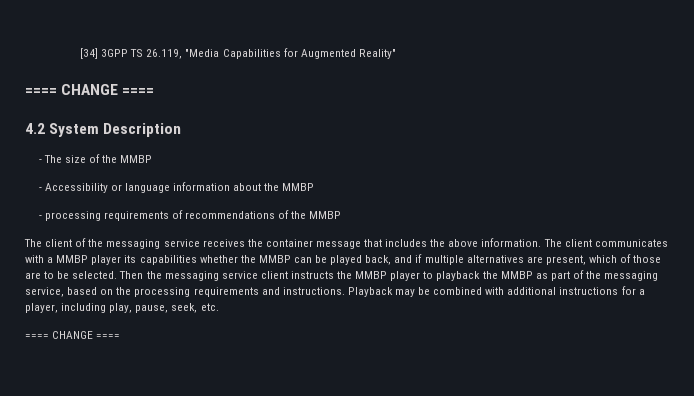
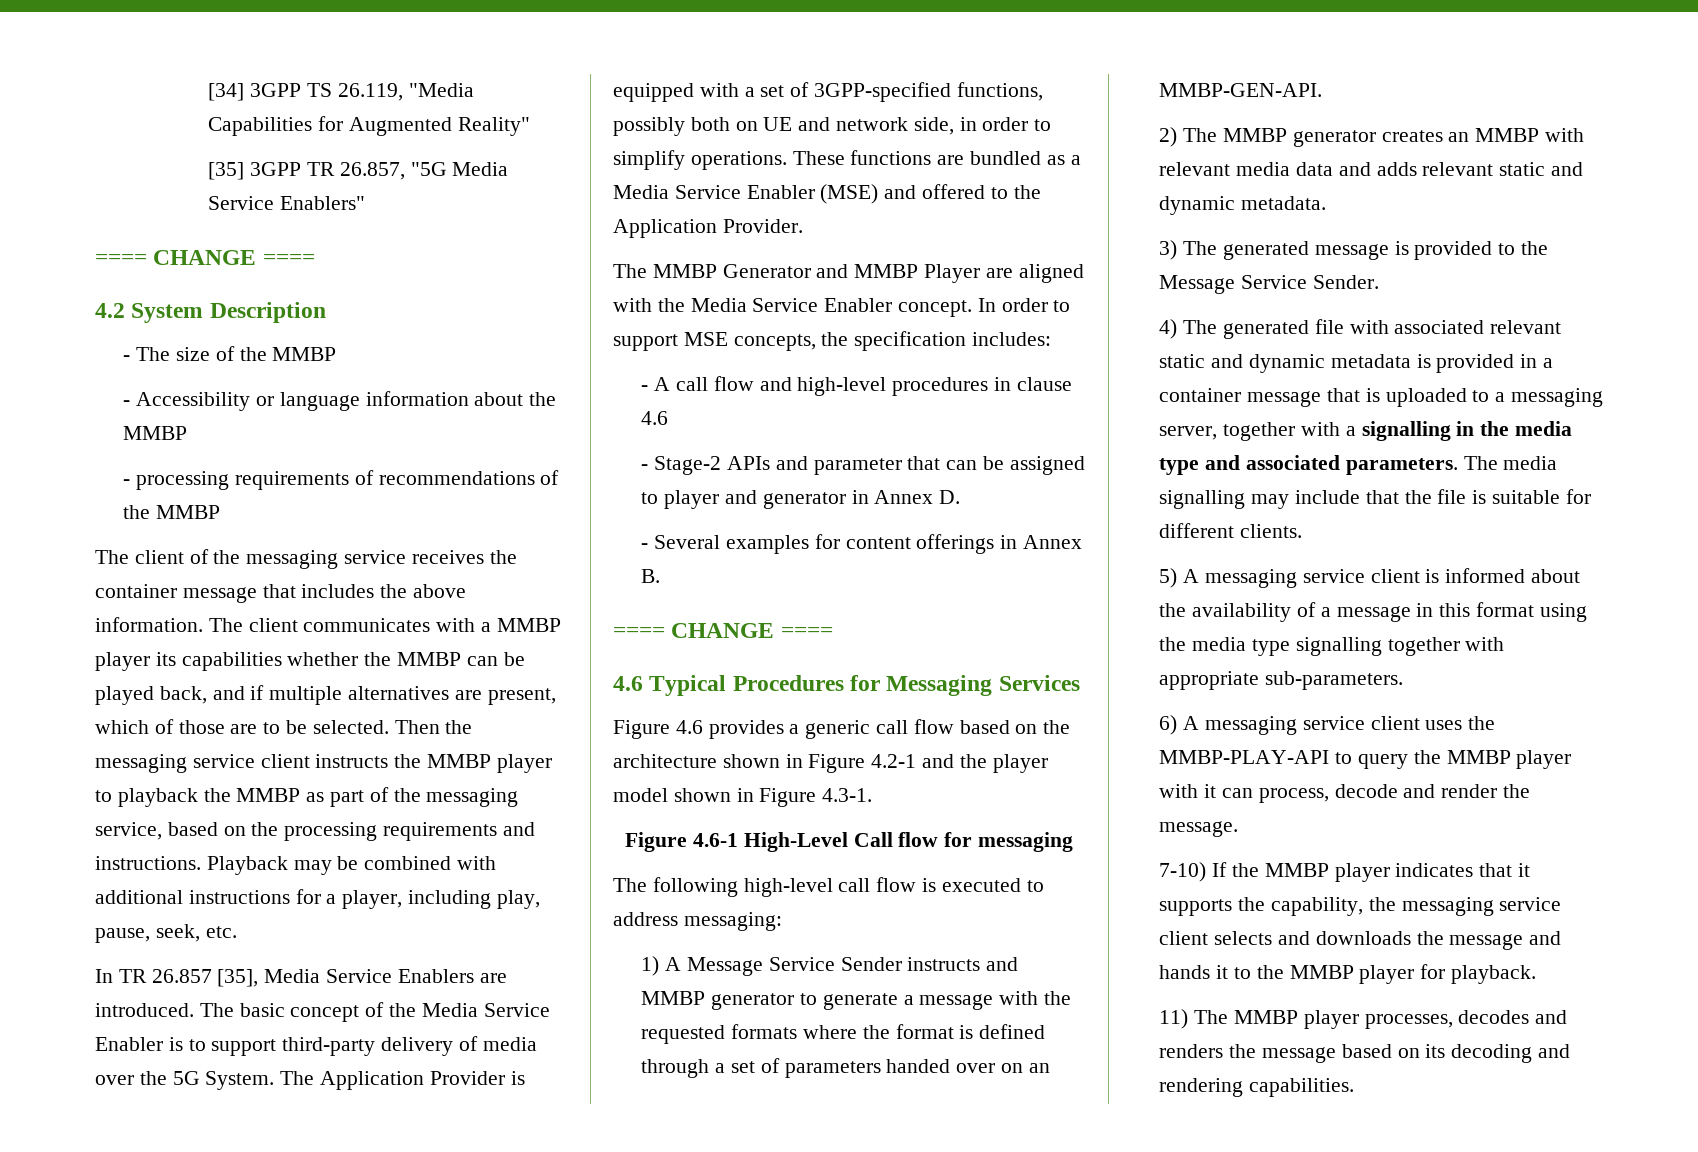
(396, 54) none -> [208,162,509,180] [208,196,366,210] // [35] 3GPP TR 26.857, "5G Media Service Enablers"
[25,331,121,339] ==== CHANGE ==== -> [95,969,507,987] [95,1002,550,1022] [95,1036,537,1056] [95,1071,525,1090] [613,82,1043,102] [613,117,1052,136] [613,150,1081,170] [613,184,1041,204] [613,219,803,238] [613,264,1084,283] [613,298,1071,317] [613,331,1052,351] [641,376,1072,396] [641,411,669,425] [641,456,1085,475] [641,490,961,509] [641,534,1082,554] [641,569,661,583] [613,623,833,638] [613,675,1080,696] [613,719,1071,739] [613,754,1048,773] [613,788,873,807] [625,832,1073,852] [613,877,1044,897] [613,912,782,931] [641,956,1019,976] [641,991,1071,1010] [641,1024,1046,1044] [641,1058,1050,1078] [1159,83,1323,97] [1159,127,1584,147] [1159,162,1583,176] [1159,196,1327,215] [1159,240,1548,260] [1159,275,1379,294] [1159,319,1562,339] [1159,354,1553,373] [1159,388,1603,407] [1159,421,1572,441] [1159,455,1558,475] [1159,489,1591,509] [1159,523,1303,538] [1159,568,1580,588] [1159,602,1587,622] [1159,637,1505,656] [1159,671,1404,690] [1159,715,1496,735] [1159,750,1572,769] [1159,784,1530,803] [1159,821,1239,837] [1159,862,1530,882] [1159,897,1562,916] [1159,931,1562,950] [1159,964,1536,984] [1159,1009,1568,1029] [1159,1044,1570,1063] [1159,1078,1355,1097] In TR 26.857 [35], Media Service Enablers are introduced. The basic concept of the Media Service Enabler is to support third-party delivery of media over the 5G System. The Application Provider is equipped with a set of 3GPP-specified functions, possibly both on UE and network side, in order to simplify operations. These functions are bundled as a Media Service Enabler (MSE) and offered to the Application Provider. // The MMBP Generator and MMBP Player are aligned with the Media Service Enabler concept. In order to support MSE concepts, the specification includes: // - A call flow and high-level procedures in clause 4.6 // - Stage-2 APIs and parameter that can be assigned to player and generator in Annex D. // - Several examples for content offerings in Annex B. // ==== CHANGE ==== // 4.6 Typical Procedures for Messaging Services // Figure 4.6 provides a generic call flow based on the architecture shown in Figure 4.2-1 and the player model shown in Figure 4.3-1. // Figure 4.6-1 High-Level Call flow for messaging // The following high-level call flow is executed to address messaging: // 1) A Message Service Sender instructs and MMBP generator to generate a message with the requested formats where the format is defined through a set of parameters handed over on an MMBP-GEN-API. // 2) The MMBP generator creates an MMBP with relevant media data and adds relevant static and dynamic metadata. // 3) The generated message is provided to the Message Service Sender. // 4) The generated file with associated relevant static and dynamic metadata is provided in a container message that is uploaded to a messaging server, together with a signalling in the media type and associated parameters. The media signalling may include that the file is suitable for different clients. // 5) A messaging service client is informed about the availability of a message in this format using the media type signalling together with appropriate sub-parameters. // 6) A messaging service client uses the MMBP-PLAY-API to query the MMBP player with it can process, decode and render the message. // 7-10) If the MMBP player indicates that it supports the capability, the messaging service client selects and downloads the message and hands it to the MMBP player for playback. // 11) The MMBP player processes, decodes and renders the message based on its decoding and rendering capabilities.

